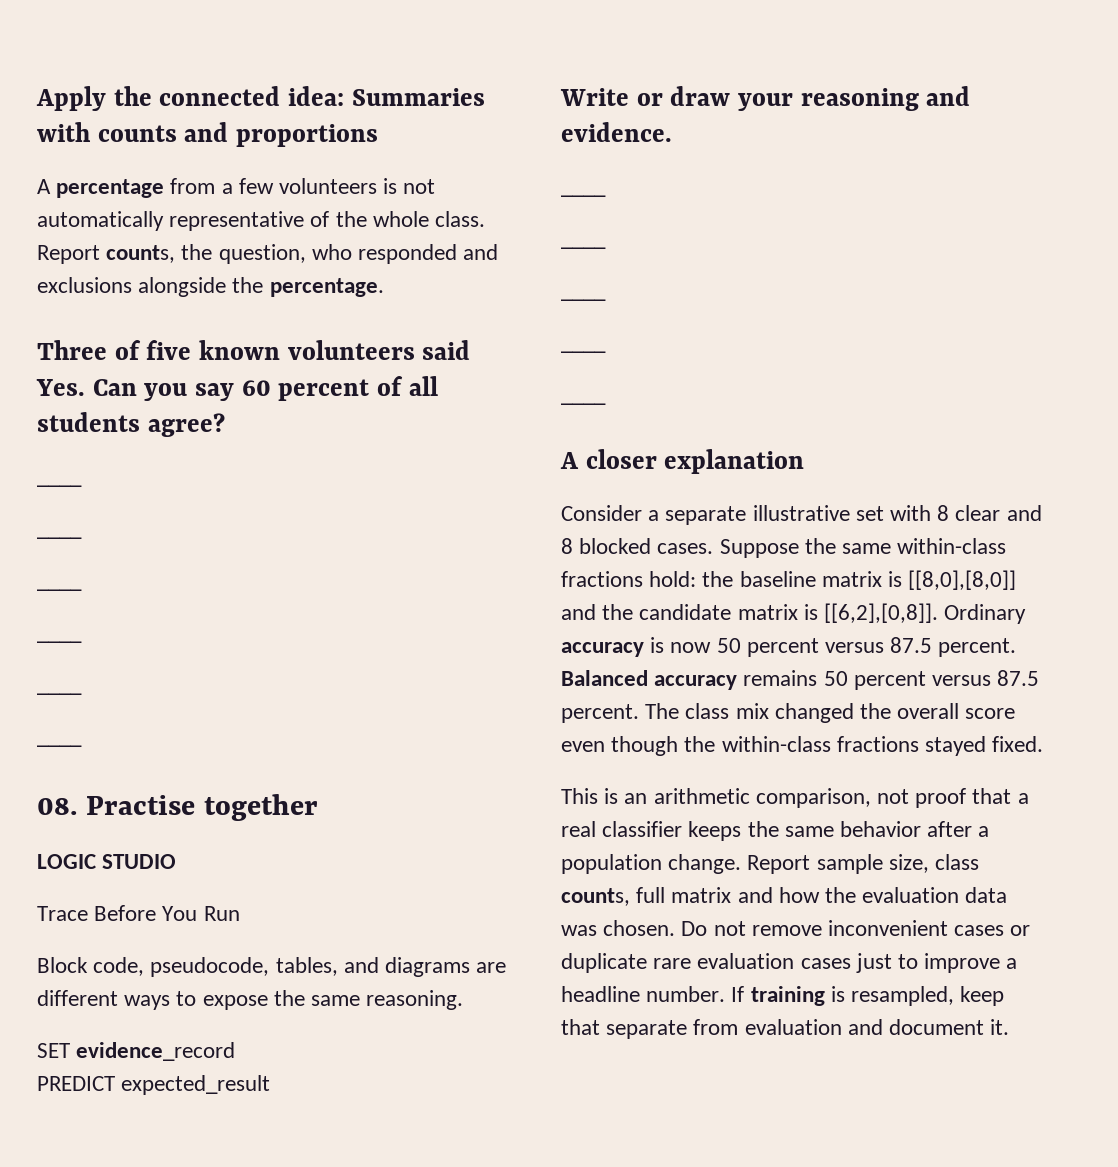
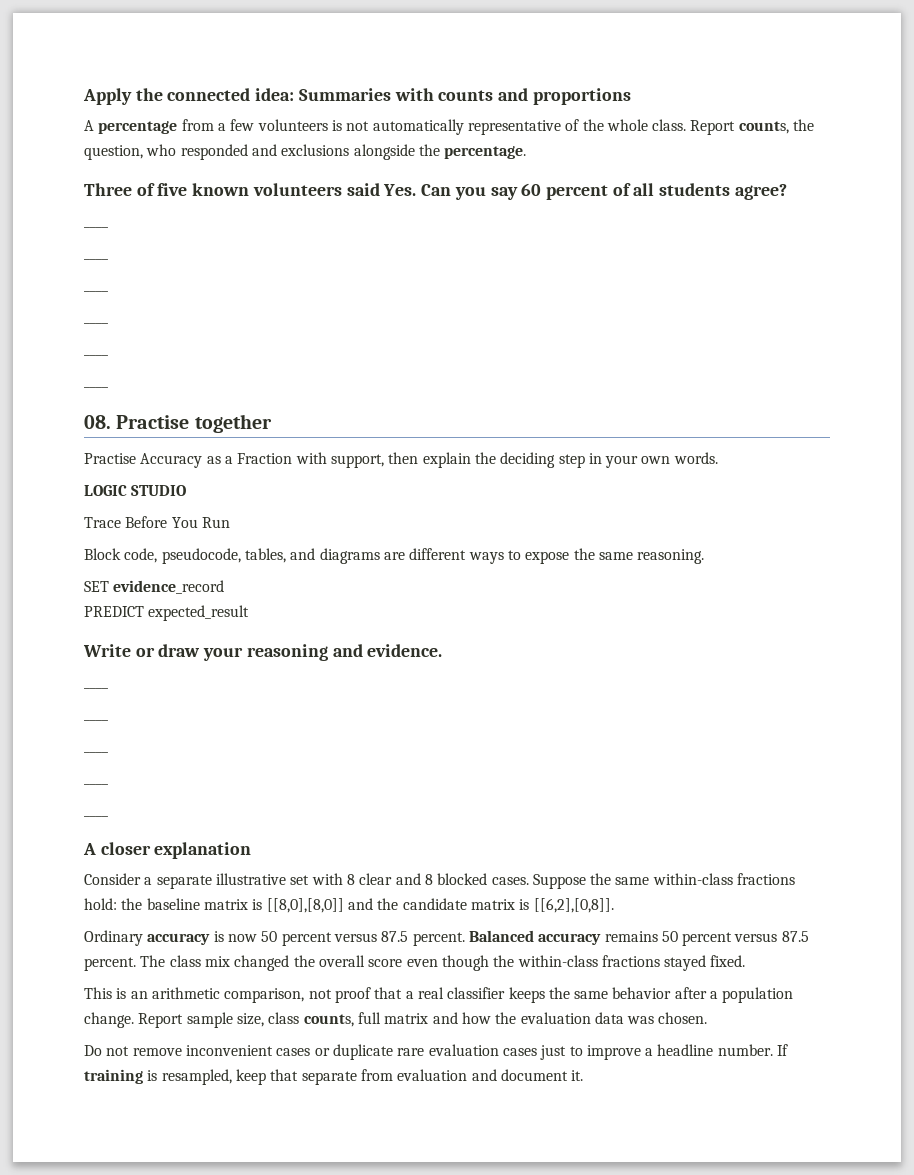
(318, 807) none -> [84,452,718,468] // Practise Accuracy as a Fraction with support, then explain the deciding step in your own words.
(939, 613) none -> (614, 905) //
(676, 928) none -> (708, 1018) //

